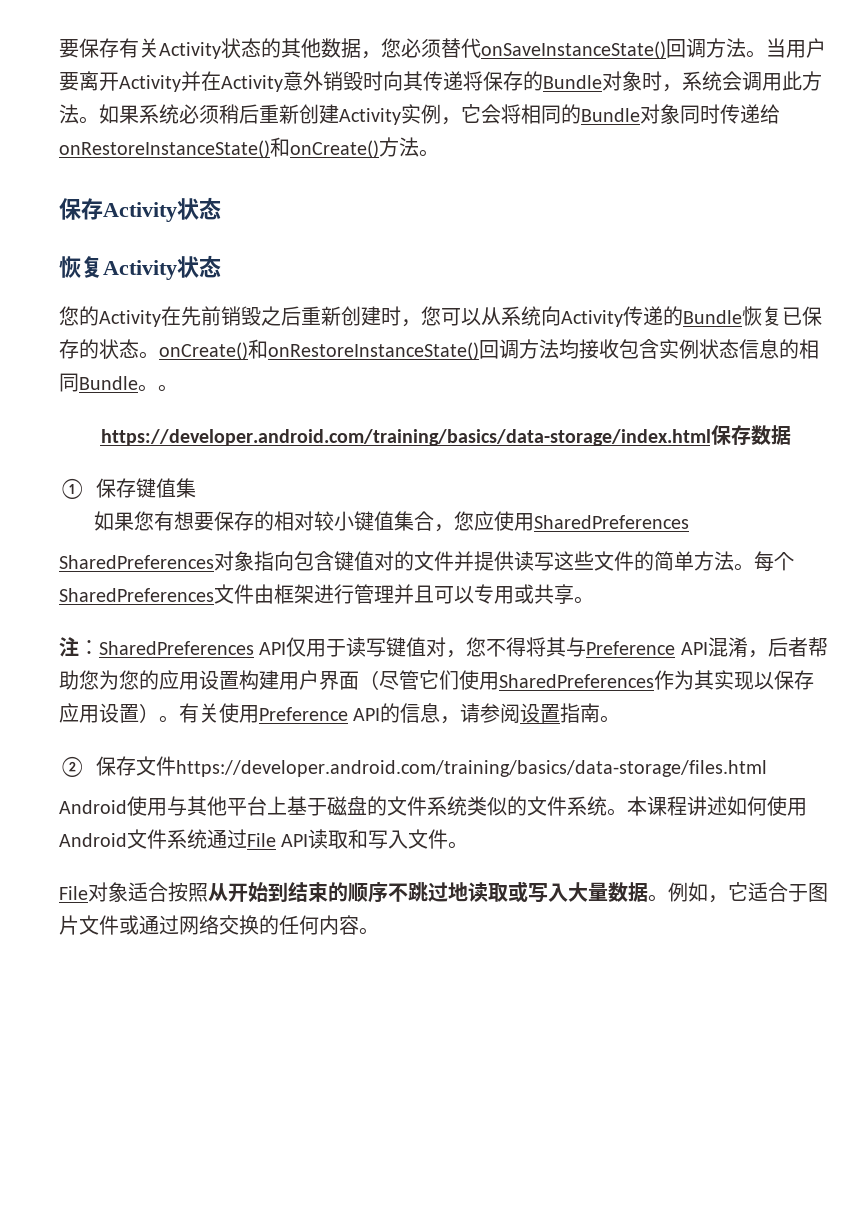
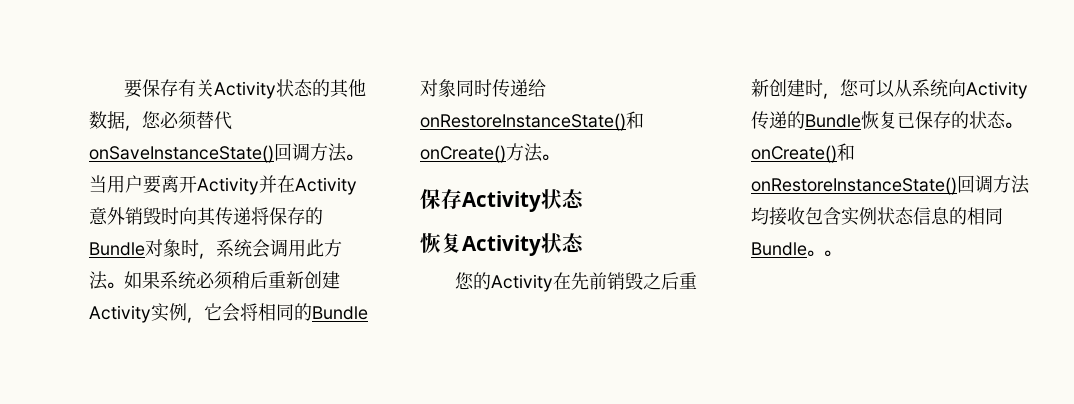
[100,425,791,446] [59,478,196,499] [94,511,690,532] [59,551,794,572] [59,584,594,605] [59,637,828,658] [59,670,814,690] [59,703,621,724] [59,756,767,777] [59,796,807,816] [59,829,469,849] [59,881,828,903] [59,915,379,935] // https://developer.android.com/training/basics/data-storage/index.html保存数据 // ①保存键值集 // 如果您有想要保存的相对较小键值集合，您应使用SharedPreferences // SharedPreferences对象指向包含键值对的文件并提供读写这些文件的简单方法。每个SharedPreferences文件由框架进行管理并且可以专用或共享。 // 注：SharedPreferences API仅用于读写键值对，您不得将其与Preference API混淆，后者帮助您为您的应用设置构建用户界面（尽管它们使用SharedPreferences作为其实现以保存应用设置）。有关使用Preference API的信息，请参阅设置指南。 // ②保存文件https://developer.android.com/training/basics/data-storage/files.html // Android使用与其他平台上基于磁盘的文件系统类似的文件系统。本课程讲述如何使用Android文件系统通过File API读取和写入文件。 // File对象适合按照从开始到结束的顺序不跳过地读取或写入大量数据。例如，它适合于图片文件或通过网络交换的任何内容。 -> (841, 253) none

